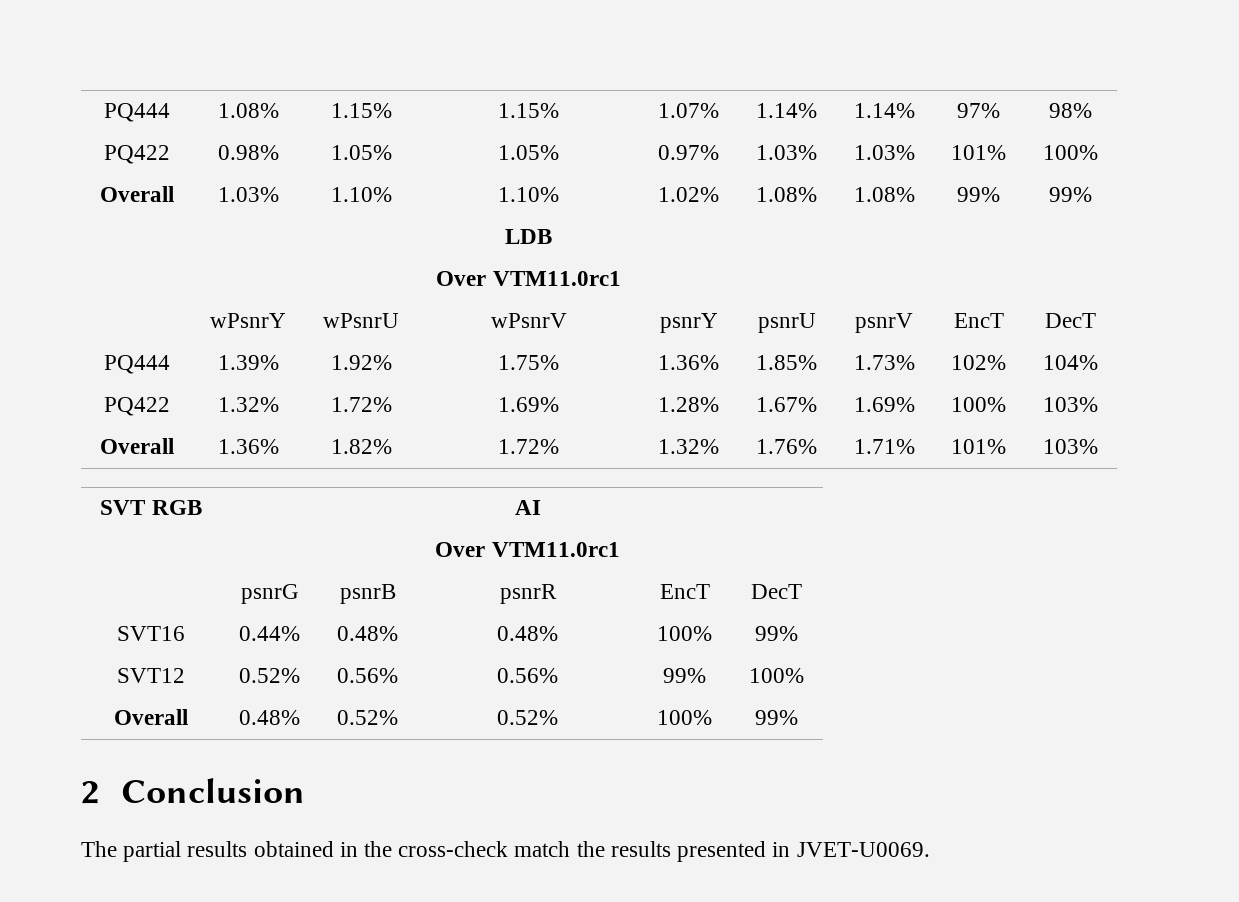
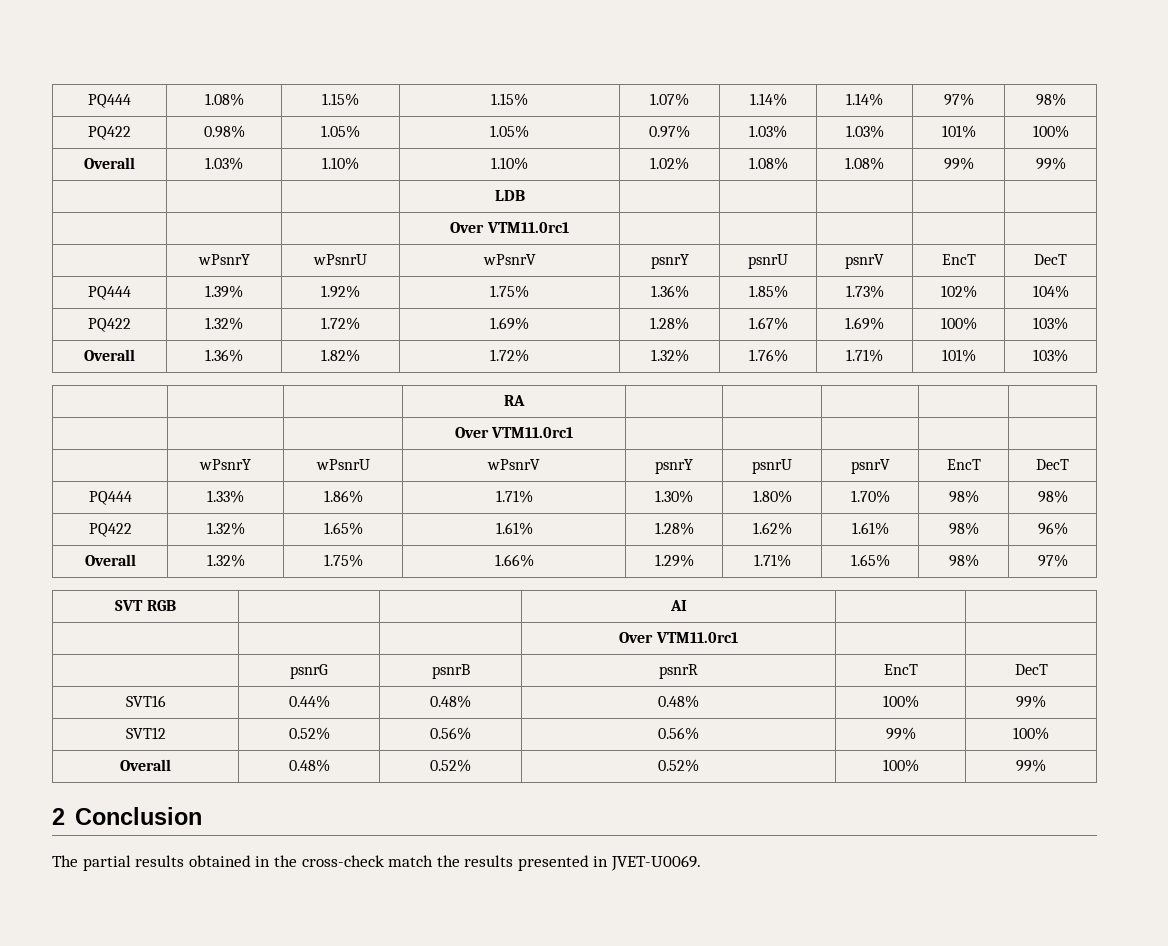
(1098, 446) none -> [504,395,525,406] [454,427,574,438] [199,459,251,470] [315,459,370,470] [487,459,540,470] [655,459,693,474] [752,459,792,474] [850,459,890,474] [946,459,981,470] [1036,459,1069,470] [88,491,132,505] [207,490,244,503] [323,490,363,503] [495,490,533,503] [655,490,693,503] [752,490,792,503] [850,490,890,503] [948,490,979,503] [1037,490,1068,503] [88,523,132,537] [206,522,245,535] [323,522,363,535] [495,522,533,535] [654,522,694,535] [752,522,792,535] [851,522,889,535] [948,522,979,535] [1037,522,1068,535] [84,554,136,566] [206,554,245,567] [323,554,363,567] [494,554,534,567] [654,554,694,567] [753,554,791,567] [850,554,890,567] [948,554,979,567] [1037,554,1068,567] // | | | RA | | | | | // | | | Over VTM11.0rc1 | | | | | // | wPsnrY | wPsnrU | wPsnrV | psnrY | psnrU | psnrV | EncT | DecT // PQ444 | 1.33% | 1.86% | 1.71% | 1.30% | 1.80% | 1.70% | 98% | 98% // PQ422 | 1.32% | 1.65% | 1.61% | 1.28% | 1.62% | 1.61% | 98% | 96% // Overall | 1.32% | 1.75% | 1.66% | 1.29% | 1.71% | 1.65% | 98% | 97%

